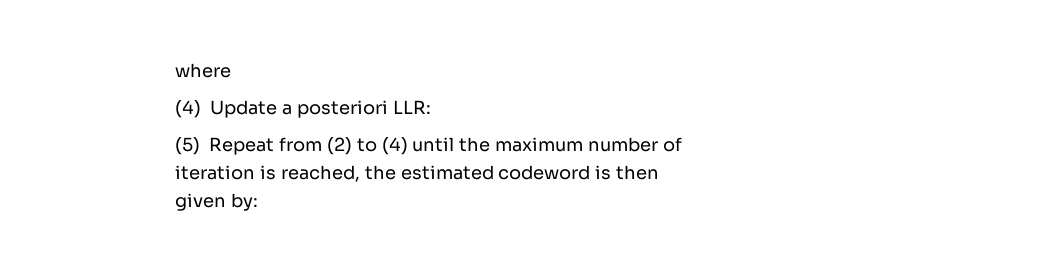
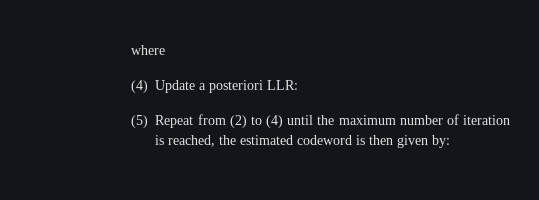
(682, 144) // -> (459, 119) none
(660, 172) // -> (394, 140) none

